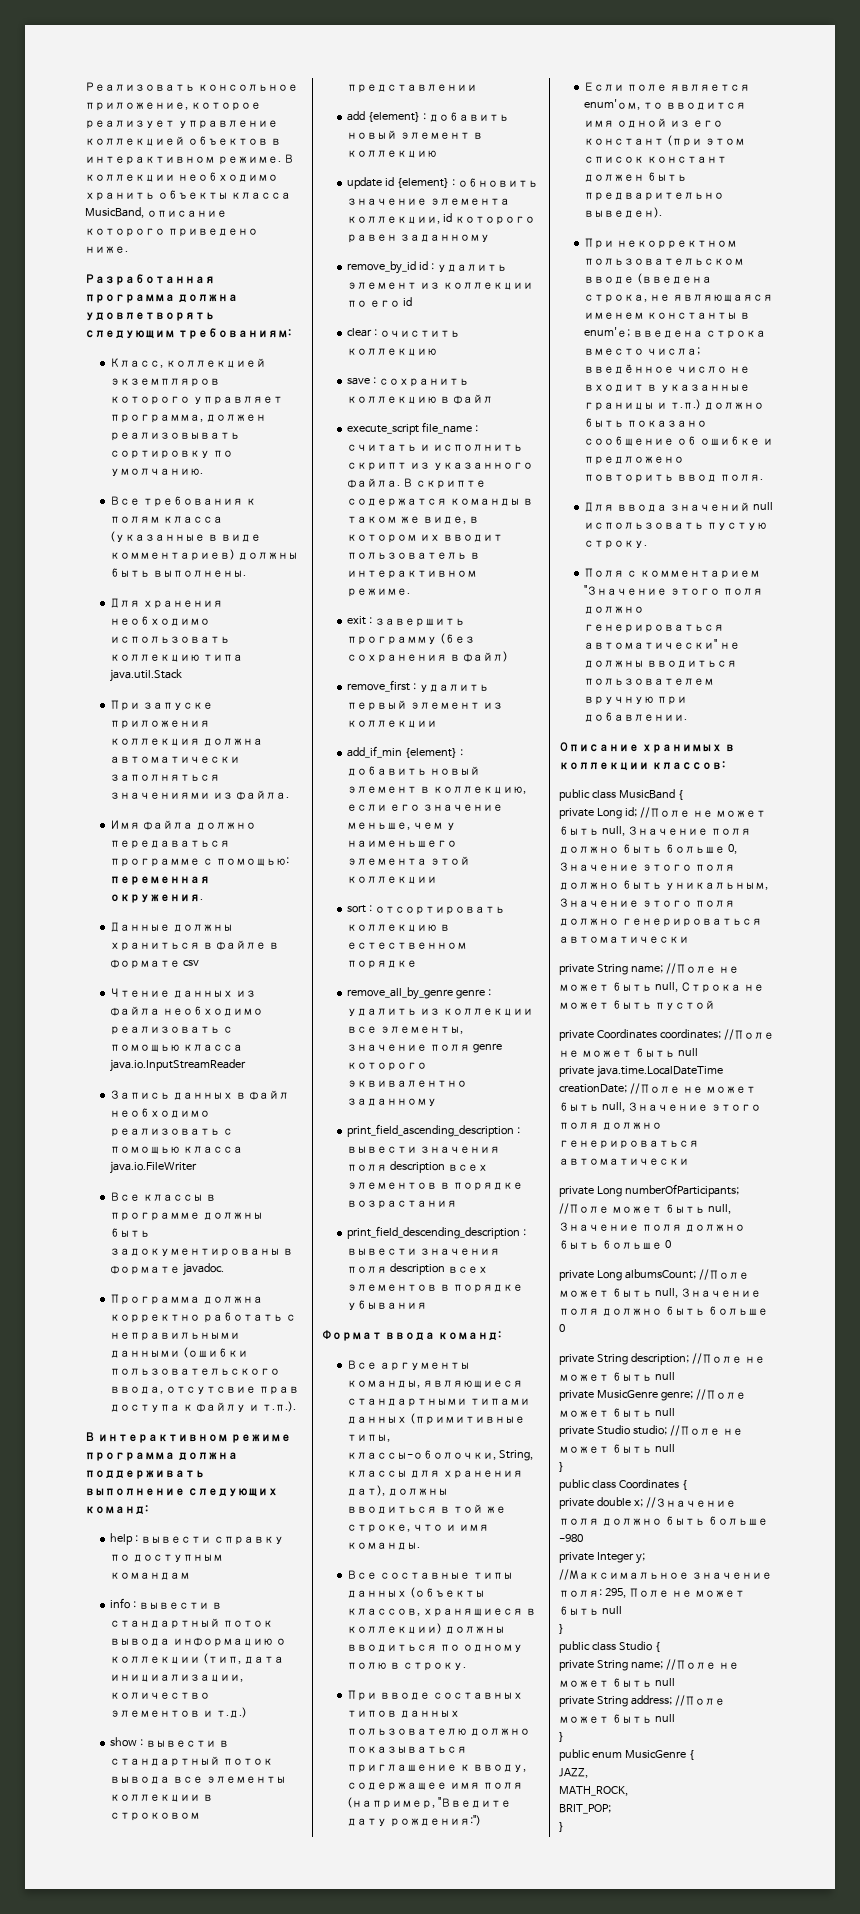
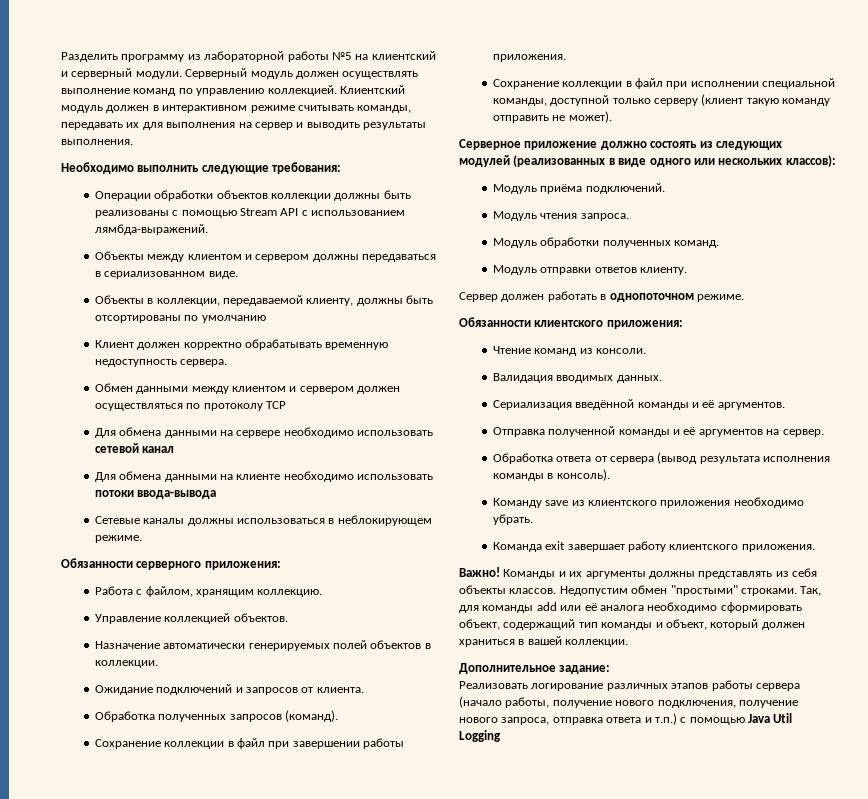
[85,82,298,91] [85,102,261,111] [85,120,278,129] [85,136,281,146] [85,154,294,165] [85,172,278,182] [85,190,291,201] [85,207,227,218] [85,228,258,237] [85,246,128,253] [85,274,215,285] [85,294,238,303] [85,312,215,321] [85,328,291,339] [109,358,266,368] [109,378,220,387] [109,396,283,405] [109,414,266,423] [109,432,240,441] [109,450,233,459] [109,468,203,476] [109,496,256,507] [109,516,223,523] [109,531,261,542] [109,549,298,561] [109,568,246,577] [109,598,223,609] [109,616,210,626] [109,636,230,643] [109,654,243,662] [109,669,182,682] [109,700,213,711] [109,720,210,729] [109,738,263,746] [109,756,240,763] [109,774,220,781] [109,790,289,800] [109,820,256,830] [109,840,230,849] [109,857,289,867] [109,876,210,885] [109,894,203,903] [109,922,233,932] [109,940,279,951] [109,959,199,969] [109,988,256,998] [109,1006,263,1016] [109,1026,233,1035] [109,1044,243,1052] [109,1059,246,1072] [109,1090,289,1100] [109,1108,210,1118] [109,1128,233,1137] [109,1146,243,1154] [109,1161,197,1174] [109,1192,216,1201] [109,1212,263,1221] [109,1228,150,1237] [109,1248,293,1257] [109,1263,224,1276] [109,1294,263,1305] [109,1312,296,1323] [109,1332,240,1341] [109,1347,248,1358] [109,1368,280,1375] [109,1386,299,1395] [109,1401,296,1412] [85,1432,291,1443] [85,1452,238,1461] [85,1470,205,1479] [85,1488,278,1497] [85,1505,148,1515] [109,1533,284,1545] [109,1554,223,1562] [109,1572,190,1580] [109,1598,222,1609] [109,1618,273,1629] [109,1637,286,1647] [109,1653,284,1664] [109,1674,243,1682] [109,1692,210,1699] [109,1707,247,1718] [109,1737,229,1747] [109,1756,273,1767] [109,1776,286,1784] [109,1794,213,1802] [109,1812,200,1821] [346,84,477,93] [346,111,509,122] [346,130,483,139] [346,150,437,158] [346,177,538,189] [346,198,510,205] [346,213,535,225] [346,234,490,243] [346,261,507,274] [346,282,533,290] [346,297,412,307] [346,328,460,337] [346,348,437,356] [346,377,469,387] [346,394,493,404] [346,422,478,435] [346,444,523,451] [346,462,533,471] [346,478,486,489] [346,498,533,507] [346,516,479,524] [346,534,503,543] [346,552,480,559] [346,570,477,579] [346,588,410,597] [346,616,465,627] [346,633,475,645] [346,651,508,663] [346,680,489,692] [346,700,503,711] [346,720,437,728] [346,746,463,758] [346,766,480,776] [346,786,526,794] [346,804,503,811] [346,822,456,830] [346,840,457,847] [346,856,470,865] [346,876,437,884] [346,905,505,915] [346,924,450,932] [346,942,467,949] [346,960,417,969] [346,987,491,1000] [346,1008,533,1016] [346,1026,463,1034] [346,1043,502,1053] [346,1062,427,1071] [346,1080,467,1087] [346,1098,437,1106] [346,1124,520,1137] [346,1146,500,1153] [346,1161,488,1173] [346,1182,523,1191] [346,1200,457,1209] [346,1226,526,1239] [346,1248,500,1255] [346,1263,488,1275] [346,1284,523,1293] [346,1300,427,1310] [322,1330,501,1341] [346,1360,470,1371] [346,1380,523,1388] [346,1398,530,1407] [346,1413,525,1425] [346,1434,390,1442] [346,1450,533,1461] [346,1470,523,1479] [346,1485,448,1496] [346,1504,506,1514] [346,1524,489,1533] [346,1542,420,1550] [346,1570,513,1579] [346,1587,485,1598] [346,1608,536,1617] [346,1623,505,1634] [346,1644,523,1652] [346,1662,466,1671] [346,1690,523,1701] [346,1710,460,1718] [346,1728,530,1736] [346,1746,467,1753] [346,1764,526,1773] [346,1782,523,1791] [346,1797,511,1809] [346,1815,481,1827] [583,82,750,91] [583,99,746,110] [583,118,723,128] [583,135,745,147] [583,156,727,163] [583,172,687,182] [583,192,724,201] [583,207,662,218] [583,238,737,249] [583,258,744,265] [583,273,712,284] [583,294,773,303] [583,312,750,319] [583,327,766,339] [583,347,700,355] [583,364,750,374] [583,384,750,392] [583,399,764,411] [583,418,707,427] [583,436,773,446] [583,456,684,465] [583,474,763,483] [583,502,773,512] [583,522,767,530] [583,540,647,549] [583,568,760,579] [583,585,763,595] [583,606,644,614] [583,624,724,633] [583,639,740,649] [583,660,737,668] [583,678,714,685] [583,696,687,705] [583,712,687,722] [559,742,735,753] [559,761,725,771] [559,789,683,801] [559,807,766,819] [559,826,751,836] [559,844,737,854] [559,862,735,871] [559,880,768,890] [559,898,735,907] [559,918,762,927] [559,936,689,943] [559,963,739,975] [559,982,764,993] [559,1000,715,1010] [559,1029,774,1041] [559,1048,698,1057] [559,1065,723,1078] [559,1083,756,1094] [559,1102,761,1112] [559,1122,662,1130] [559,1140,699,1149] [559,1158,689,1165] [559,1184,739,1197] [559,1203,731,1214] [559,1222,745,1232] [559,1240,671,1249] [559,1269,749,1281] [559,1288,761,1298] [559,1306,768,1316] [559,1324,565,1332] [559,1353,765,1365] [559,1372,675,1381] [559,1389,746,1401] [559,1408,675,1417] [559,1425,743,1437] [559,1444,675,1453] [559,1462,564,1472] [559,1479,687,1491] [559,1497,736,1509] [559,1516,768,1526] [559,1534,583,1542] [559,1552,645,1564] [559,1569,772,1580] [559,1588,745,1598] [559,1606,622,1615] [559,1624,564,1634] [559,1641,660,1653] [559,1659,739,1671] [559,1678,675,1687] [559,1695,725,1707] [559,1714,675,1723] [559,1732,564,1742] [559,1749,694,1761] [559,1768,588,1778] [559,1786,628,1796] [559,1804,611,1814] [559,1822,564,1832] Реализовать консольное приложение, которое реализует управление коллекцией объектов в интерактивном режиме. В коллекции необходимо хранить объекты класса MusicBand, описание которого приведено ниже. // Разработанная программа должна удовлетворять следующим требованиям: // Класс, коллекцией экземпляров которого управляет программа, должен реализовывать сортировку по умолчанию. // Все требования к полям класса (указанные в виде комментариев) должны быть выполнены. // Для хранения необходимо использовать коллекцию типа java.util.Stack // При запуске приложения коллекция должна автоматически заполняться значениями из файла. // Имя файла должно передаваться программе с помощью: переменная окружения. // Данные должны храниться в файле в формате csv // Чтение данных из файла необходимо реализовать с помощью класса java.io.InputStreamReader // Запись данных в файл необходимо реализовать с помощью класса java.io.FileWriter // Все классы в программе должны быть задокументированы в формате javadoc. // Программа должна корректно работать с неправильными данными (ошибки пользовательского ввода, отсутсвие прав доступа к файлу и т.п.). // В интерактивном режиме программа должна поддерживать выполнение следующих команд: // help : вывести справку по доступным командам // info : вывести в стандартный поток вывода информацию о коллекции (тип, дата инициализации, количество элементов и т.д.) // show : вывести в стандартный поток вывода все элементы коллекции в строковом представлении // add {element} : добавить новый элемент в коллекцию // update id {element} : обновить значение элемента коллекции, id которого равен заданному // remove_by_id id : удалить элемент из коллекции по его id // clear : очистить коллекцию // save : сохранить коллекцию в файл // execute_script file_name : считать и исполнить скрипт из указанного файла. В скрипте содержатся команды в таком же виде, в котором их вводит пользователь в интерактивном режиме. // exit : завершить программу (без сохранения в файл) // remove_first : удалить первый элемент из коллекции // add_if_min {element} : добавить новый элемент в коллекцию, если его значение меньше, чем у наименьшего элемента этой коллекции // sort : отсортировать коллекцию в естественном порядке // remove_all_by_genre genre : удалить из коллекции все элементы, значение поля genre которого эквивалентно заданному // print_field_ascending_description : вывести значения поля description всех элементов в порядке возрастания // print_field_descending_description : вывести значения поля description всех элементов в порядке убывания // Формат ввода команд: // Все аргументы команды, являющиеся стандартными типами данных (примитивные типы, классы-оболочки, String, классы для хранения дат), должны вводиться в той же строке, что и имя команды. // Все составные типы данных (объекты классов, хранящиеся в коллекции) должны вводиться по одному полю в строку. // При вводе составных типов данных пользователю должно показываться приглашение к вводу, содержащее имя поля (например, "Введите дату рождения:") // Если поле является enum'ом, то вводится имя одной из его констант (при этом список констант должен быть предварительно выведен). // При некорректном пользовательском вводе (введена строка, не являющаяся именем константы в enum'е; введена строка вместо числа; введённое число не входит в указанные границы и т.п.) должно быть показано сообщение об ошибке и предложено повторить ввод поля. // Для ввода значений null использовать пустую строку. // Поля с комментарием "Значение этого поля должно генерироваться автоматически" не должны вводиться пользователем вручную при добавлении. // Описание хранимых в коллекции классов: // public class MusicBand { // private Long id; //Поле не может быть null, Значение поля должно быть больше 0, Значение этого поля должно быть уникальным, Значение этого поля должно генерироваться автоматически // private String name; //Поле не может быть null, Строка не может быть пустой // private Coordinates coordinates; //Поле не может быть null // private java.time.LocalDateTime creationDate; //Поле не может быть null, Значение этого поля должно генерироваться автоматически // private Long numberOfParticipants; //Поле может быть null, Значение поля должно быть больше 0 // private Long albumsCount; //Поле может быть null, Значение поля должно быть больше 0 // private String description; //Поле не может быть null // private MusicGenre genre; //Поле может быть null // private Studio studio; //Поле не может быть null // } // public class Coordinates { // private double x; //Значение поля должно быть больше -980 // private Integer y; //Максимальное значение поля: 295, Поле не может быть null // } // public class Studio { // private String name; //Поле не может быть null // private String address; //Поле может быть null // } // public enum MusicGenre { // JAZZ, // MATH_ROCK, // BRIT_POP; // } -> [61,51,436,62] [61,68,419,79] [61,85,405,96] [61,105,412,113] [61,122,426,130] [61,139,133,145] [61,162,342,174] [94,190,411,201] [94,208,406,218] [94,224,208,235] [94,251,437,262] [94,271,238,279] [94,295,434,306] [94,315,266,323] [94,339,389,350] [94,359,228,367] [94,383,401,394] [94,401,287,411] [94,427,434,438] [94,443,175,453] [94,471,434,482] [94,490,217,499] [94,515,432,526] [94,535,142,543] [61,558,281,570] [94,586,323,597] [94,613,288,624] [94,640,431,651] [94,660,158,668] [94,684,364,695] [94,710,339,722] [94,738,405,749] [492,54,566,62] [492,78,836,89] [492,94,831,106] [492,111,612,123] [459,139,782,150] [459,155,836,167] [492,183,665,194] [492,211,629,221] [492,237,720,248] [492,265,688,275] [459,291,744,302] [459,317,683,329] [492,346,647,356] [492,373,662,383] [492,399,785,410] [492,426,824,437] [492,452,831,464] [492,469,610,481] [492,497,804,508] [492,514,533,525] [492,541,815,552] [459,567,817,579] [459,585,822,596] [459,602,802,613] [459,619,805,630] [459,636,629,647] [459,663,611,674] [459,680,800,691] [459,696,798,708] [459,713,793,725] [459,730,501,742] Разделить программу из лабораторной работы №5 на клиентский и серверный модули. Серверный модуль должен осуществлять выполнение команд по управлению коллекцией. Клиентский модуль должен в интерактивном режиме считывать команды, передавать их для выполнения на сервер и выводить результаты выполнения. // Необходимо выполнить следующие требования: // Операции обработки объектов коллекции должны быть реализованы с помощью Stream API с использованием лямбда-выражений. // Объекты между клиентом и сервером должны передаваться в сериализованном виде. // Объекты в коллекции, передаваемой клиенту, должны быть отсортированы по умолчанию // Клиент должен корректно обрабатывать временную недоступность сервера. // Обмен данными между клиентом и сервером должен осуществляться по протоколу TCP // Для обмена данными на сервере необходимо использовать сетевой канал // Для обмена данными на клиенте необходимо использовать потоки ввода-вывода // Сетевые каналы должны использоваться в неблокирующем режиме. // Обязанности серверного приложения: // Работа с файлом, хранящим коллекцию. // Управление коллекцией объектов. // Назначение автоматически генерируемых полей объектов в коллекции. // Ожидание подключений и запросов от клиента. // Обработка полученных запросов (команд). // Сохранение коллекции в файл при завершении работы приложения. // Сохранение коллекции в файл при исполнении специальной команды, доступной только серверу (клиент такую команду отправить не может). // Серверное приложение должно состоять из следующих модулей (реализованных в виде одного или нескольких классов): // Модуль приёма подключений. // Модуль чтения запроса. // Модуль обработки полученных команд. // Модуль отправки ответов клиенту. // Сервер должен работать в однопоточном режиме. // Обязанности клиентского приложения: // Чтение команд из консоли. // Валидация вводимых данных. // Сериализация введённой команды и её аргументов. // Отправка полученной команды и её аргументов на сервер. // Обработка ответа от сервера (вывод результата исполнения команды в консоль). // Команду save из клиентского приложения необходимо убрать. // Команда exit завершает работу клиентского приложения. // Важно! Команды и их аргументы должны представлять из себя объекты классов. Недопустим обмен "простыми" строками. Так, для команды add или её аналога необходимо сформировать объект, содержащий тип команды и объект, который должен храниться в вашей коллекции. // Дополнительное задание: // Реализовать логирование различных этапов работы сервера (начало работы, получение нового подключения, получение нового запроса, отправка ответа и т.п.) с помощью Java Util Logging

